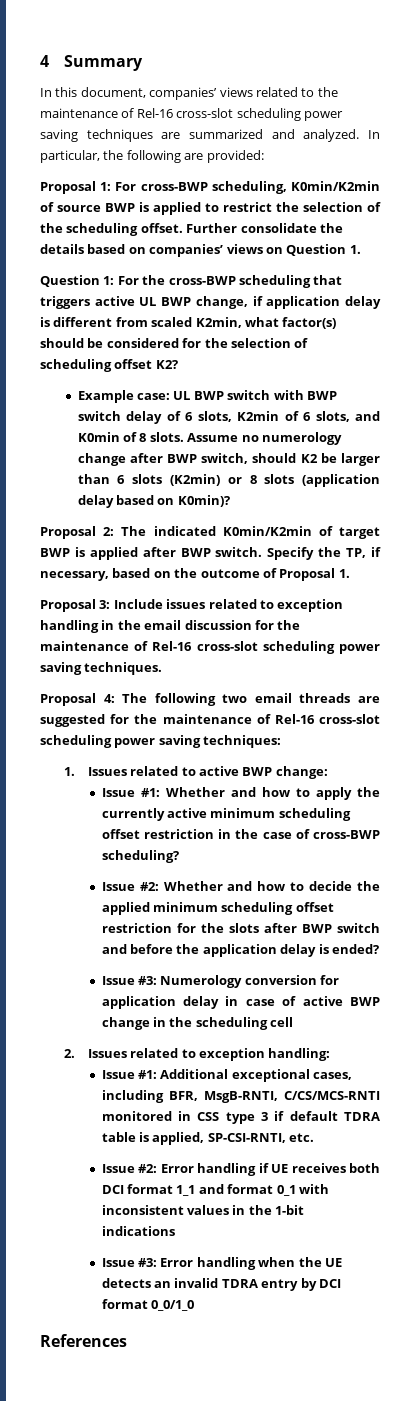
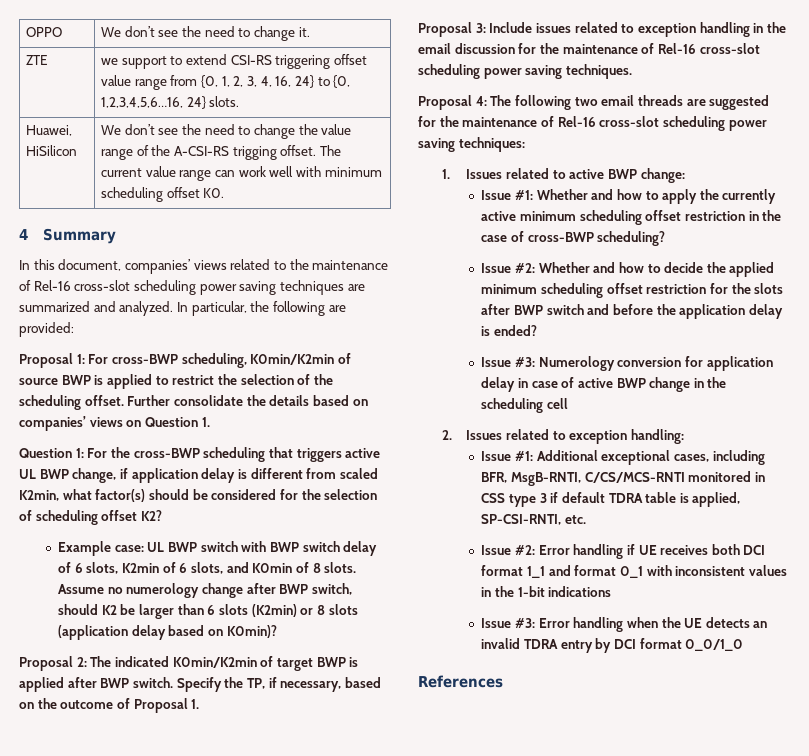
(40, 61) none -> [26,27,63,37] [101,26,310,41] [26,55,48,65] [101,54,368,69] [101,75,351,90] [101,96,240,109] [26,125,73,136] [26,145,78,156] [101,124,352,139] [101,145,342,160] [101,166,382,181] [101,187,225,202] OPPO | We don’t see the need to change it. // ZTE | we support to extend CSI-RS triggering offset value range from {0, 1, 2, 3, 4, 16, 24} to {0, 1,2,3,4,5,6…16, 24} slots. // Huawei, HiSilicon | We don’t see the need to change the value range of the A-CSI-RS trigging offset. The current value range can work well with minimum scheduling offset K0. //

